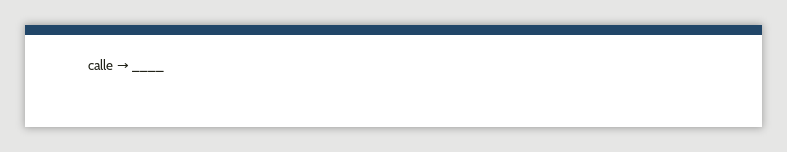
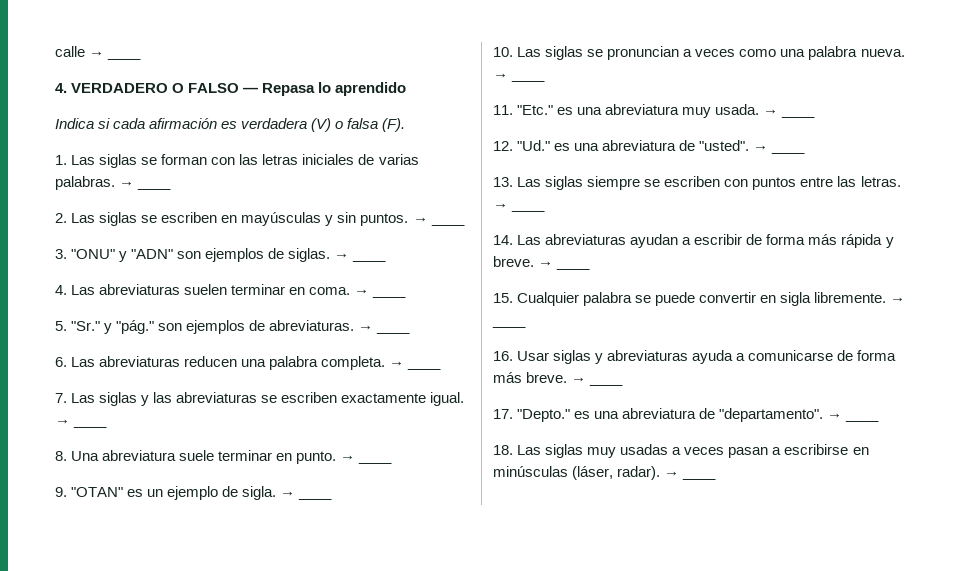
(165, 71) none -> [55,82,407,96] [55,118,406,132] [55,154,419,168] [55,176,135,190] [137,187,172,190] [55,212,428,226] [430,223,465,226] [55,248,350,262] [352,259,387,262] [55,284,370,295] [372,295,407,298] [55,320,374,334] [376,331,411,334] [55,356,405,370] [407,367,442,370] [55,392,465,406] [55,419,70,425] [73,425,108,428] [55,450,356,464] [358,461,393,464] [55,486,296,500] [298,497,333,500] [493,46,905,60] [493,73,508,79] [511,79,546,82] [493,104,779,118] [781,115,816,118] [493,140,769,151] [771,151,806,154] [493,176,901,190] [493,203,508,209] [511,209,546,212] [493,234,894,248] [493,256,554,267] [556,267,591,270] [493,292,906,306] [492,325,526,328] [493,350,897,364] [493,372,587,383] [589,383,624,386] [493,408,843,422] [845,419,880,422] [493,444,869,458] [493,466,680,480] [682,477,717,480] // 4. VERDADERO O FALSO — Repasa lo aprendido // Indica si cada afirmación es verdadera (V) o falsa (F). // 1. Las siglas se forman con las letras iniciales de varias palabras. → ____ // 2. Las siglas se escriben en mayúsculas y sin puntos. → ____ // 3. "ONU" y "ADN" son ejemplos de siglas. → ____ // 4. Las abreviaturas suelen terminar en coma. → ____ // 5. "Sr." y "pág." son ejemplos de abreviaturas. → ____ // 6. Las abreviaturas reducen una palabra completa. → ____ // 7. Las siglas y las abreviaturas se escriben exactamente igual. → ____ // 8. Una abreviatura suele terminar en punto. → ____ // 9. "OTAN" es un ejemplo de sigla. → ____ // 10. Las siglas se pronuncian a veces como una palabra nueva. → ____ // 11. "Etc." es una abreviatura muy usada. → ____ // 12. "Ud." es una abreviatura de "usted". → ____ // 13. Las siglas siempre se escriben con puntos entre las letras. → ____ // 14. Las abreviaturas ayudan a escribir de forma más rápida y breve. → ____ // 15. Cualquier palabra se puede convertir en sigla libremente. → ____ // 16. Usar siglas y abreviaturas ayuda a comunicarse de forma más breve. → ____ // 17. "Depto." es una abreviatura de "departamento". → ____ // 18. Las siglas muy usadas a veces pasan a escribirse en minúsculas (láser, radar). → ____

